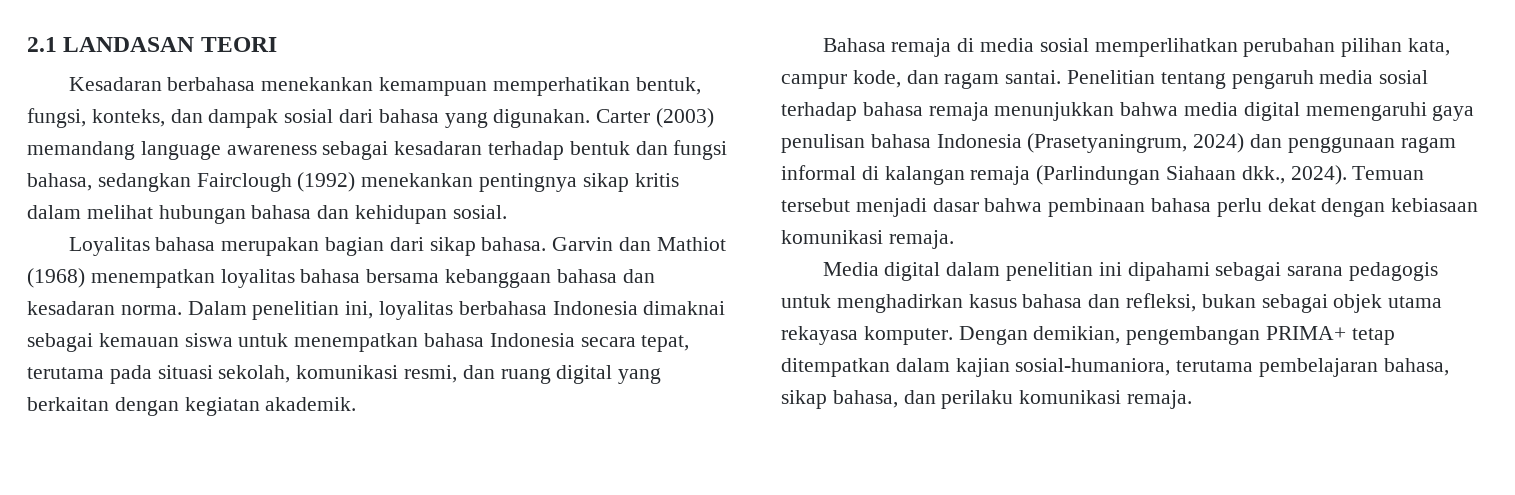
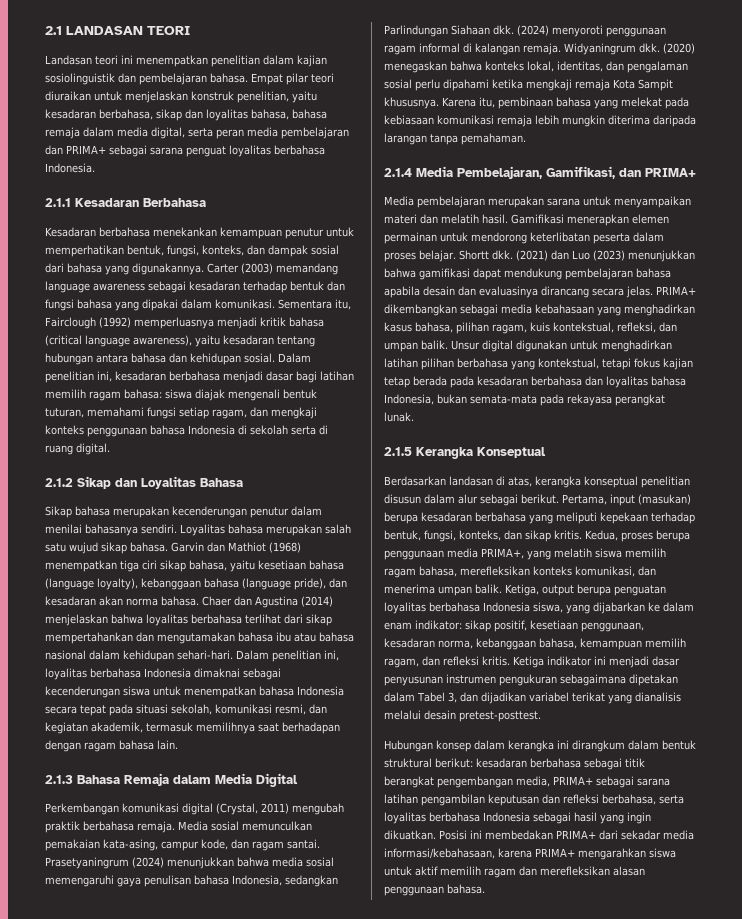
(277, 44) none -> [45,55,327,67] [45,73,334,85] [45,91,317,103] [45,109,327,121] [45,127,349,139] [45,145,325,157] [45,163,95,173] [45,198,206,207] // Landasan teori ini menempatkan penelitian dalam kajian sosiolinguistik dan pembelajaran bahasa. Empat pilar teori diuraikan untuk menjelaskan konstruk penelitian, yaitu kesadaran berbahasa, sikap dan loyalitas bahasa, bahasa remaja dalam media digital, serta peran media pembelajaran dan PRIMA+ sebagai sarana penguat loyalitas berbahasa Indonesia. // 2.1.1 Kesadaran Berbahasa
(488, 86) none -> [285,227,354,239] penutur untuk
[493,109,591,128] digunakan. -> [132,263,204,275] digunakannya.
[27,172,679,192] [27,205,507,224] [68,237,424,256] bahasa, sedangkan Fairclough (1992) menekankan pentingnya sikap kritis dalam melihat hubungan bahasa dan kehidupan sosial. // Loyalitas bahasa merupakan bagian dari -> [77,299,351,311] [45,317,324,329] [45,335,315,347] [45,353,311,365] [45,371,354,383] [45,389,317,401] [45,407,317,419] [45,425,328,437] [45,443,110,455] [45,476,243,489] [45,506,322,518] [45,524,351,536] [45,542,98,554] bahasa yang dipakai dalam komunikasi. Sementara itu, Fairclough (1992) memperluasnya menjadi kritik bahasa (critical language awareness), yaitu kesadaran tentang hubungan antara bahasa dan kehidupan sosial. Dalam penelitian ini, kesadaran berbahasa menjadi dasar bagi latihan memilih ragam bahasa: siswa diajak mengenali bentuk tuturan, memahami fungsi setiap ragam, dan mengkaji konteks penggunaan bahasa Indonesia di sekolah serta di ruang digital. // 2.1.2 Sikap dan Loyalitas Bahasa // Sikap bahasa merupakan kecenderungan penutur dalam menilai bahasanya sendiri. Loyalitas bahasa merupakan salah satu wujud
[220,269,655,288] [27,301,182,315] loyalitas bahasa bersama kebanggaan bahasa dan kesadaran norma. -> [120,560,344,572] [45,578,347,590] [45,596,333,608] [45,614,332,626] [45,632,354,644] [45,650,233,662] tiga ciri sikap bahasa, yaitu kesetiaan bahasa (language loyalty), kebanggaan bahasa (language pride), dan kesadaran akan norma bahasa. Chaer dan Agustina (2014) menjelaskan bahwa loyalitas berbahasa terlihat dari sikap mempertahankan dan mengutamakan bahasa ibu atau bahasa nasional dalam kehidupan sehari-hari.
[98,333,179,347] kemauan -> [45,686,120,698] kecenderungan
[641,335,690,352] [27,367,104,379] tepat, terutama -> [80,705,106,716] tepat
[500,365,662,384] [27,397,357,416] [822,38,1451,57] ruang digital yang berkaitan dengan kegiatan akademik. // Bahasa remaja di media sosial memperlihatkan perubahan pilihan kata, -> [45,722,340,734] [45,740,178,752] [45,773,298,787] [45,803,344,815] [45,821,312,833] [45,839,158,851] kegiatan akademik, termasuk memilihnya saat berhadapan dengan ragam bahasa lain. // 2.1.3 Bahasa Remaja dalam Media Digital // Perkembangan komunikasi digital (Crystal, 2011) mengubah praktik berbahasa remaja. Media sosial memunculkan pemakaian kata-asing,
[1067,70,1429,89] [781,102,989,121] Penelitian tentang pengaruh media sosial terhadap bahasa remaja -> [45,857,164,869] Prasetyaningrum (2024)
[1243,102,1300,121] digital -> [306,857,334,867] sosial
[936,133,1283,153] Indonesia (Prasetyaningrum, 2024) dan -> [232,875,338,887] [384,25,603,37] Indonesia, sedangkan Parlindungan Siahaan dkk. (2024) menyoroti
[970,165,1425,185] [781,198,1479,217] [781,230,954,249] [822,262,1439,281] [781,293,1443,313] [781,326,1395,345] [781,358,1449,377] [781,390,1193,409] remaja (Parlindungan Siahaan dkk., 2024). Temuan tersebut menjadi dasar bahwa pembinaan bahasa perlu dekat dengan kebiasaan komunikasi remaja. // Media digital dalam penelitian ini dipahami sebagai sarana pedagogis untuk menghadirkan kasus bahasa dan refleksi, bukan sebagai objek utama rekayasa komputer. Dengan demikian, pengembangan PRIMA+ tetap ditempatkan dalam kajian sosial-humaniora, terutama pembelajaran bahasa, sikap bahasa, dan perilaku komunikasi remaja. -> [523,43,695,55] [384,61,688,73] [384,79,673,91] [384,97,689,109] [384,115,696,127] [384,133,526,145] [384,166,696,179] [384,196,691,208] [384,214,669,226] [384,232,664,244] [384,250,695,262] [384,268,671,280] [384,286,696,298] [384,304,695,316] [384,322,677,334] [384,340,672,352] [384,358,693,370] [384,376,686,388] [384,394,665,406] [384,412,414,422] [384,447,546,459] [384,476,690,488] [384,494,691,506] [384,512,695,524] [384,530,690,542] [384,548,666,560] [384,566,656,578] [384,584,666,596] [384,602,694,614] [384,620,644,632] [384,638,686,650] [384,656,680,668] [384,674,678,686] [384,692,681,704] [384,710,541,722] [384,740,696,752] [384,758,645,770] [384,776,670,788] [384,794,684,806] [384,812,651,824] [384,830,694,840] [384,848,676,860] [384,866,645,878] [384,884,485,896] remaja. Widyaningrum dkk. (2020) menegaskan bahwa konteks lokal, identitas, dan pengalaman sosial perlu dipahami ketika mengkaji remaja Kota Sampit khususnya. Karena itu, pembinaan bahasa yang melekat pada kebiasaan komunikasi remaja lebih mungkin diterima daripada larangan tanpa pemahaman. // 2.1.4 Media Pembelajaran, Gamifikasi, dan PRIMA+ // Media pembelajaran merupakan sarana untuk menyampaikan materi dan melatih hasil. Gamifikasi menerapkan elemen permainan untuk mendorong keterlibatan peserta dalam proses belajar. Shortt dkk. (2021) dan Luo (2023) menunjukkan bahwa gamifikasi dapat mendukung pembelajaran bahasa apabila desain dan evaluasinya dirancang secara jelas. PRIMA+ dikembangkan sebagai media kebahasaan yang menghadirkan kasus bahasa, pilihan ragam, kuis kontekstual, refleksi, dan umpan balik. Unsur digital digunakan untuk menghadirkan latihan pilihan berbahasa yang kontekstual, tetapi fokus kajian tetap berada pada kesadaran berbahasa dan loyalitas bahasa Indonesia, bukan semata-mata pada rekayasa perangkat lunak. // 2.1.5 Kerangka Konseptual // Berdasarkan landasan di atas, kerangka konseptual penelitian disusun dalam alur sebagai berikut. Pertama, input (masukan) berupa kesadaran berbahasa yang meliputi kepekaan terhadap bentuk, fungsi, konteks, dan sikap kritis. Kedua, proses berupa penggunaan media PRIMA+, yang melatih siswa memilih ragam bahasa, merefleksikan konteks komunikasi, dan menerima umpan balik. Ketiga, output berupa penguatan loyalitas berbahasa Indonesia siswa, yang dijabarkan ke dalam enam indikator: sikap positif, kesetiaan penggunaan, kesadaran norma, kebanggaan bahasa, kemampuan memilih ragam, dan refleksi kritis. Ketiga indikator ini menjadi dasar penyusunan instrumen pengukuran sebagaimana dipetakan dalam Tabel 3, dan dijadikan variabel terikat yang dianalisis melalui desain pretest-posttest. // Hubungan konsep dalam kerangka ini dirangkum dalam bentuk struktural berikut: kesadaran berbahasa sebagai titik berangkat pengembangan media, PRIMA+ sebagai sarana latihan pengambilan keputusan dan refleksi berbahasa, serta loyalitas berbahasa Indonesia sebagai hasil yang ingin dikuatkan. Posisi ini membedakan PRIMA+ dari sekadar media informasi/kebahasaan, karena PRIMA+ mengarahkan siswa untuk aktif memilih ragam dan merefleksikan alasan penggunaan bahasa.

